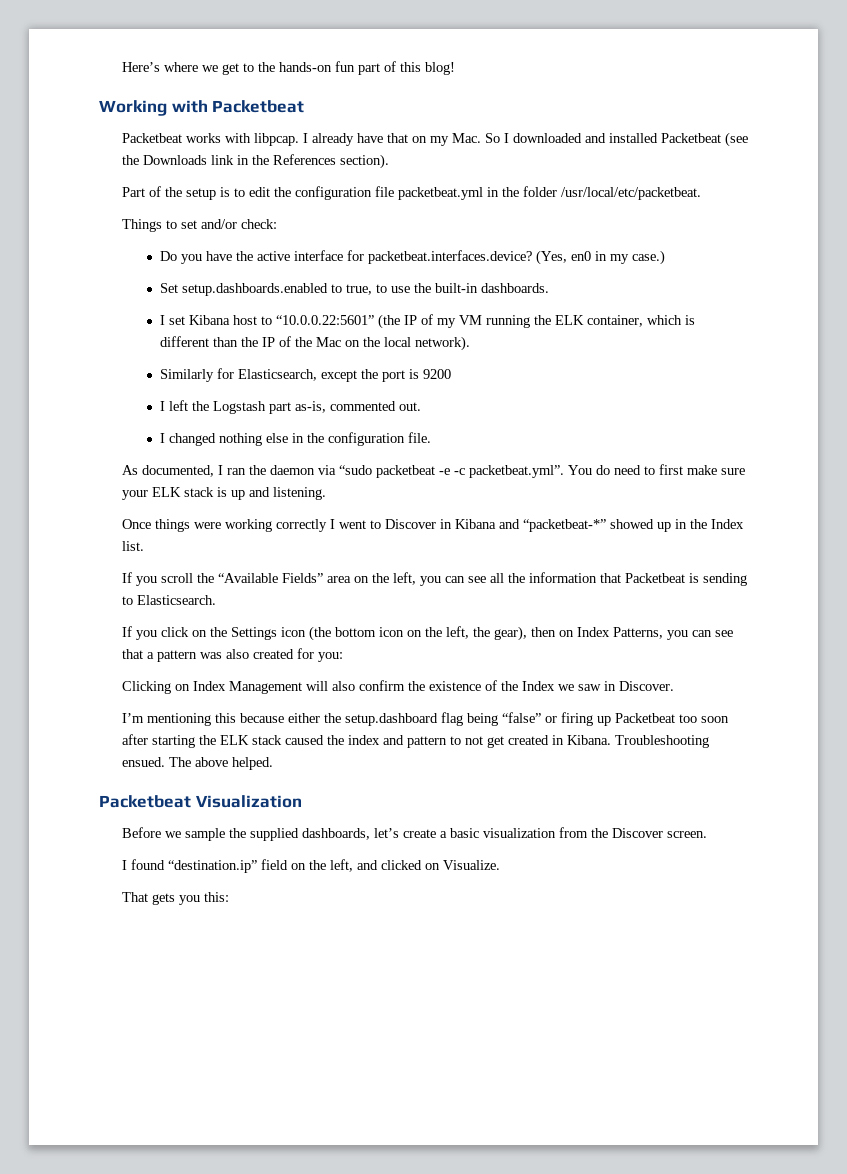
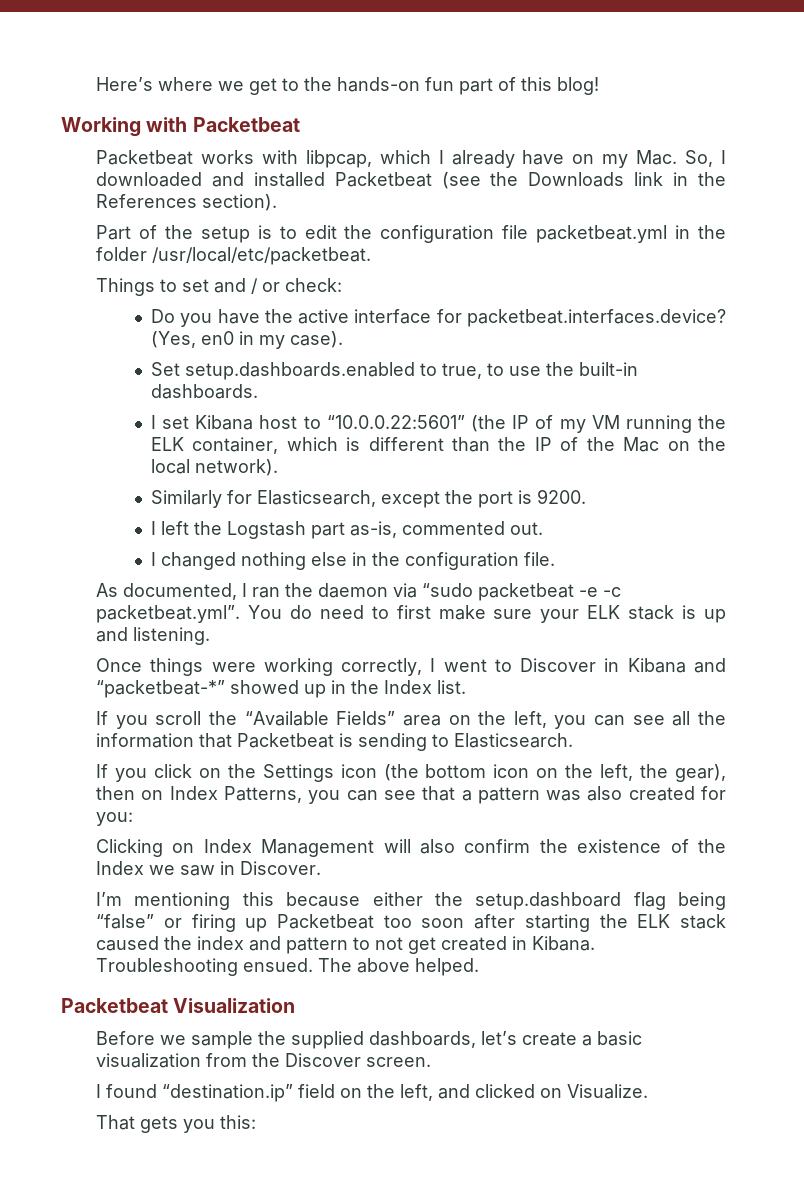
[253,133,299,146] libpcap. -> [305,150,431,168] libpcap, which
[386,133,408,143] that -> (565, 157) none
[484,133,500,143] So -> [685,150,714,167] So,
[200,219,237,229] and/or -> [214,278,281,294] and / or
[632,250,666,265] case.) -> [289,331,343,348] case).
[423,369,452,379] 9200 -> [536,489,586,504] 9200.
[275,519,327,532] correctly -> [341,658,423,676] correctly,

